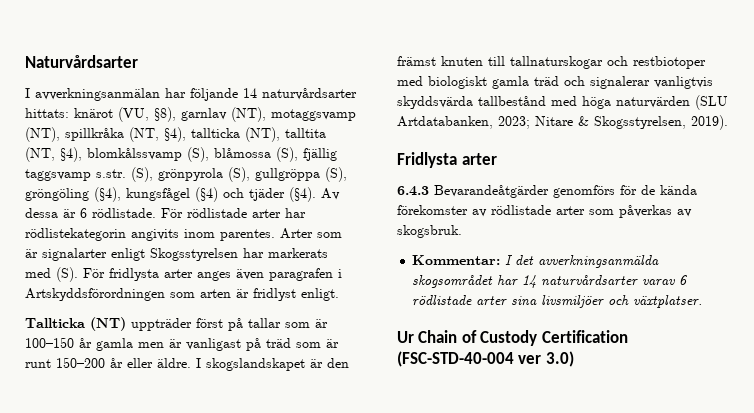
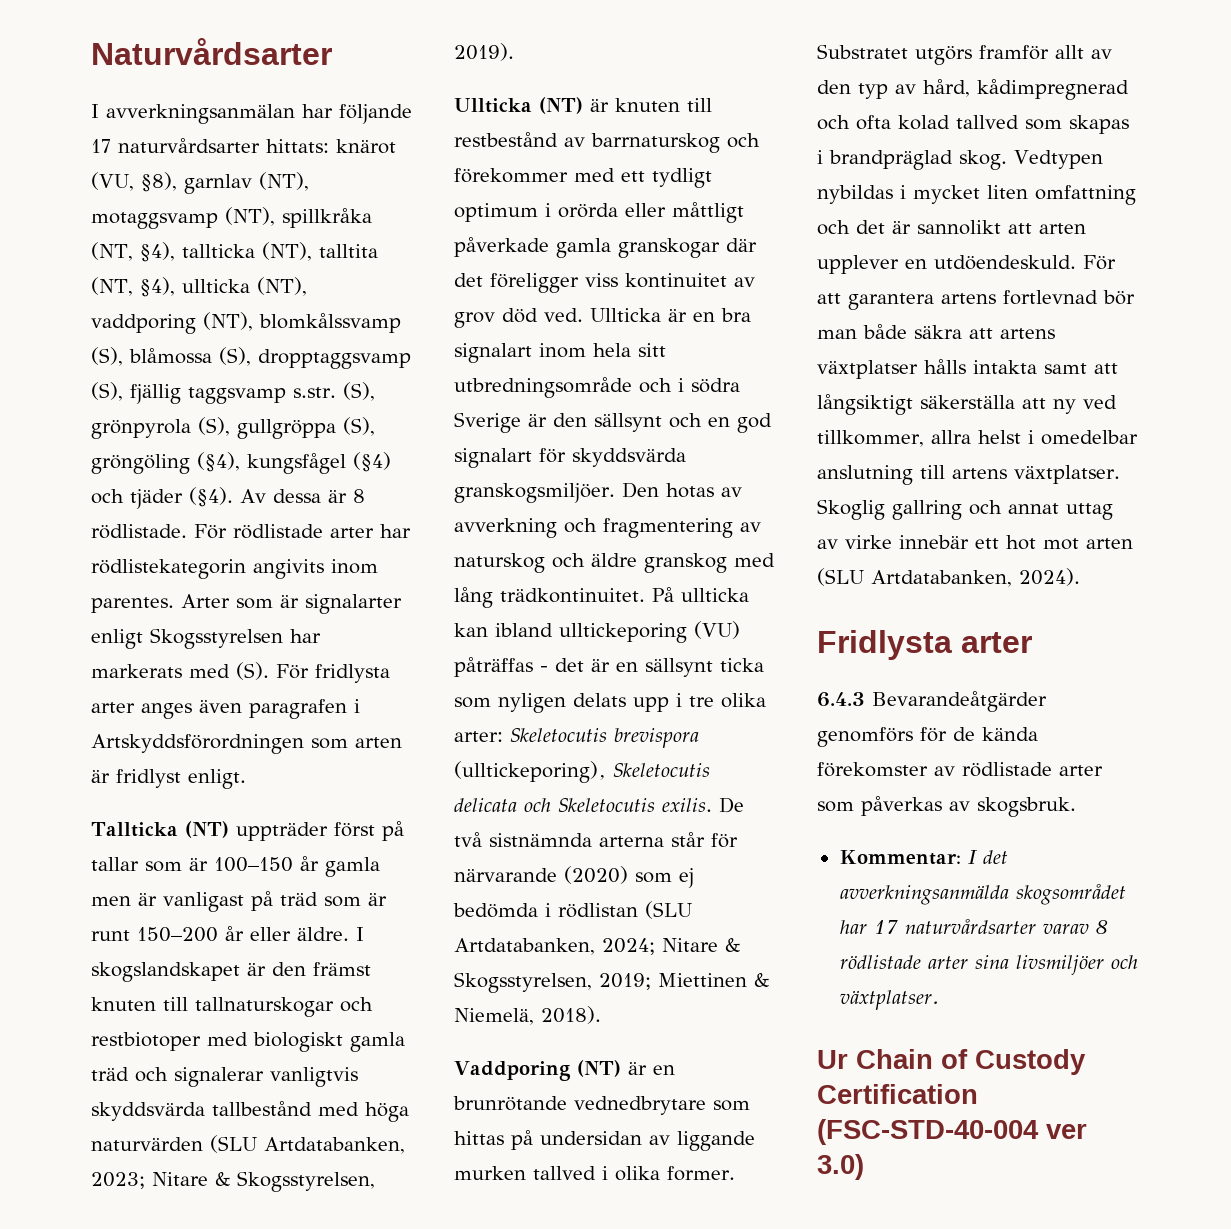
[243,88,257,98] 14 -> [91,139,111,153] 17
(82, 154) none -> [181,277,307,296] [91,312,253,334] ullticka (NT), vaddporing (NT),
(298, 154) none -> [258,349,411,369] [91,382,123,401] dropptaggsvamp (S),
[80,208,87,218] 6 -> [352,489,365,503] 8
(728, 122) none -> [454,97,712,114] [454,132,760,153] [454,168,712,188] [454,202,744,223] [454,237,757,258] [454,273,755,293] [454,308,751,328] [454,343,666,363] [454,377,740,398] [454,412,772,433] [454,448,686,468] [454,482,742,503] [454,518,761,538] [454,553,775,573] [454,587,749,608] [454,621,740,643] [454,657,764,677] [454,693,766,713] [454,728,699,748] [454,761,710,783] [454,797,744,813] [454,832,738,848] [454,866,694,888] [453,901,692,919] [454,937,740,955] [454,972,769,993] [454,1006,601,1025] [454,1060,675,1081] [453,1096,750,1115] [454,1130,755,1151] [454,1166,735,1181] [817,44,1112,65] [817,79,1129,100] [817,115,1129,134] [817,150,1103,170] [817,185,1136,205] [817,220,1086,235] [817,255,1116,274] [817,290,1135,310] [817,324,1055,339] [817,359,1118,379] [817,394,1117,415] [817,430,1138,447] [817,465,1120,485] [817,499,1113,520] [817,535,1133,550] [817,568,1080,587] // Ullticka (NT) är knuten till restbestånd av barrnaturskog och förekommer med ett tydligt optimum i orörda eller måttligt påverkade gamla granskogar där det föreligger viss kontinuitet av grov död ved. Ullticka är en bra signalart inom hela sitt utbredningsområde och i södra Sverige är den sällsynt och en god signalart för skyddsvärda granskogsmiljöer. Den hotas av avverkning och fragmentering av naturskog och äldre granskog med lång trädkontinuitet. På ullticka kan ibland ulltickeporing (VU) påträffas - det är en sällsynt ticka som nyligen delats upp i tre olika arter: Skeletocutis brevispora (ulltickeporing), Skeletocutis delicata och Skeletocutis exilis. De två sistnämnda arterna står för närvarande (2020) som ej bedömda i rödlistan (SLU Artdatabanken, 2024; Nitare & Skogsstyrelsen, 2019; Miettinen & Niemelä, 2018). // Vaddporing (NT) är en brunrötande vednedbrytare som hittas på undersidan av liggande murken tallved i olika former. Substratet utgörs framför allt av den typ av hård, kådimpregnerad och ofta kolad tallved som skapas i brandpräglad skog. Vedtypen nybildas i mycket liten omfattning och det är sannolikt att arten upplever en utdöendeskuld. För att garantera artens fortlevnad bör man både säkra att artens växtplatser hålls intakta samt att långsiktigt säkerställa att ny ved tillkommer, allra helst i omedelbar anslutning till artens växtplatser. Skoglig gallring och annat uttag av virke innebär ett hot mot arten (SLU Artdatabanken, 2024).
[522,275,537,288] 14 -> [873,920,898,934] 17
[679,275,688,285] 6 -> [1095,920,1108,934] 8

